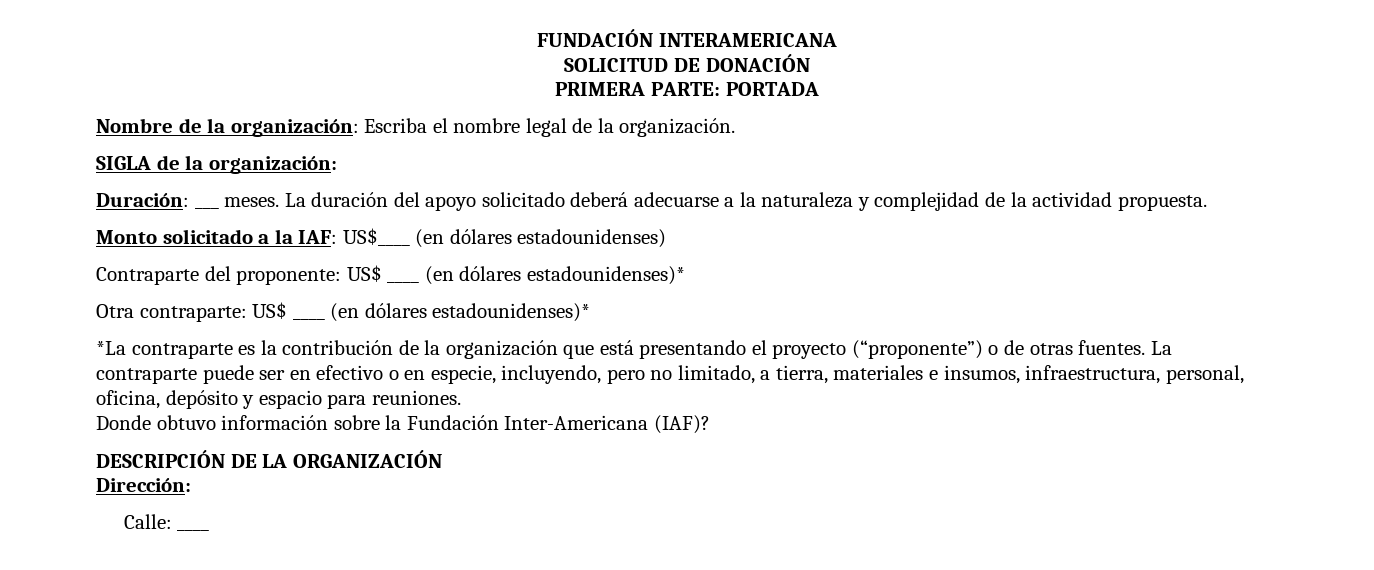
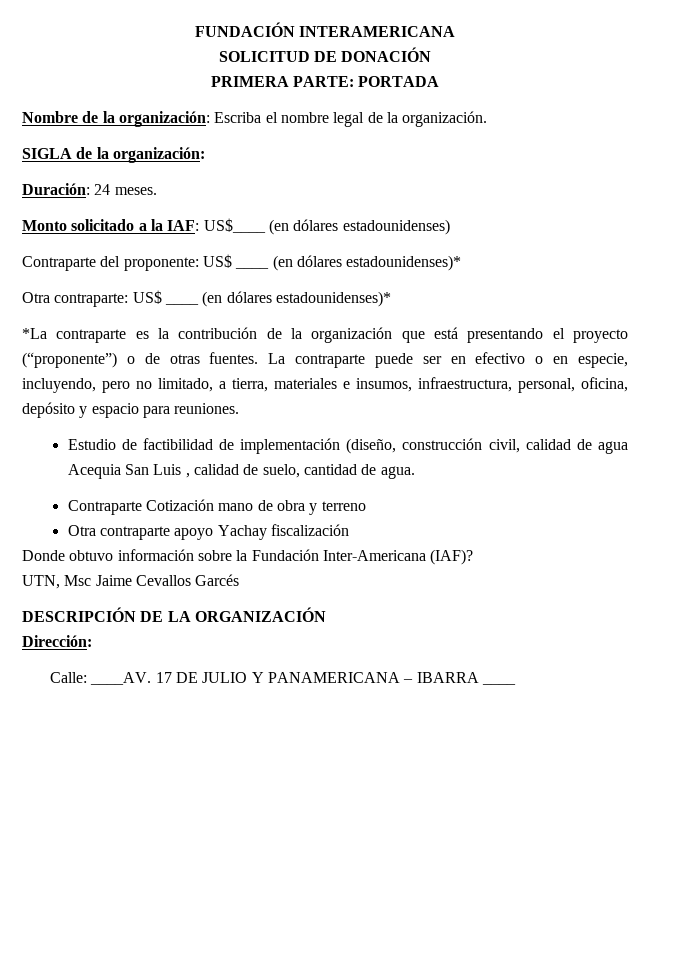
[194,207,219,209] ___ -> [94,184,111,195] 24
[284,192,1207,211] La duración del apoyo solicitado deberá adecuarse a la naturaleza y complejidad de la actividad propuesta. -> (157, 191) none
(461, 397) none -> [67,438,628,454] [67,464,415,479] [67,499,366,515] [67,524,349,540] // Estudio de factibilidad de implementación (diseño, construcción civil, calidad de agua Acequia San Luis , calidad de suelo, cantidad de agua. // Contraparte Cotización mano de obra y terreno // Otra contraparte apoyo Yachay fiscalización
(710, 424) none -> [22,574,240,589] // UTN, Msc Jaime Cevallos Garcés
(172, 521) none -> [90,672,479,685] ____AV. 17 DE JULIO Y PANAMERICANA – IBARRA

